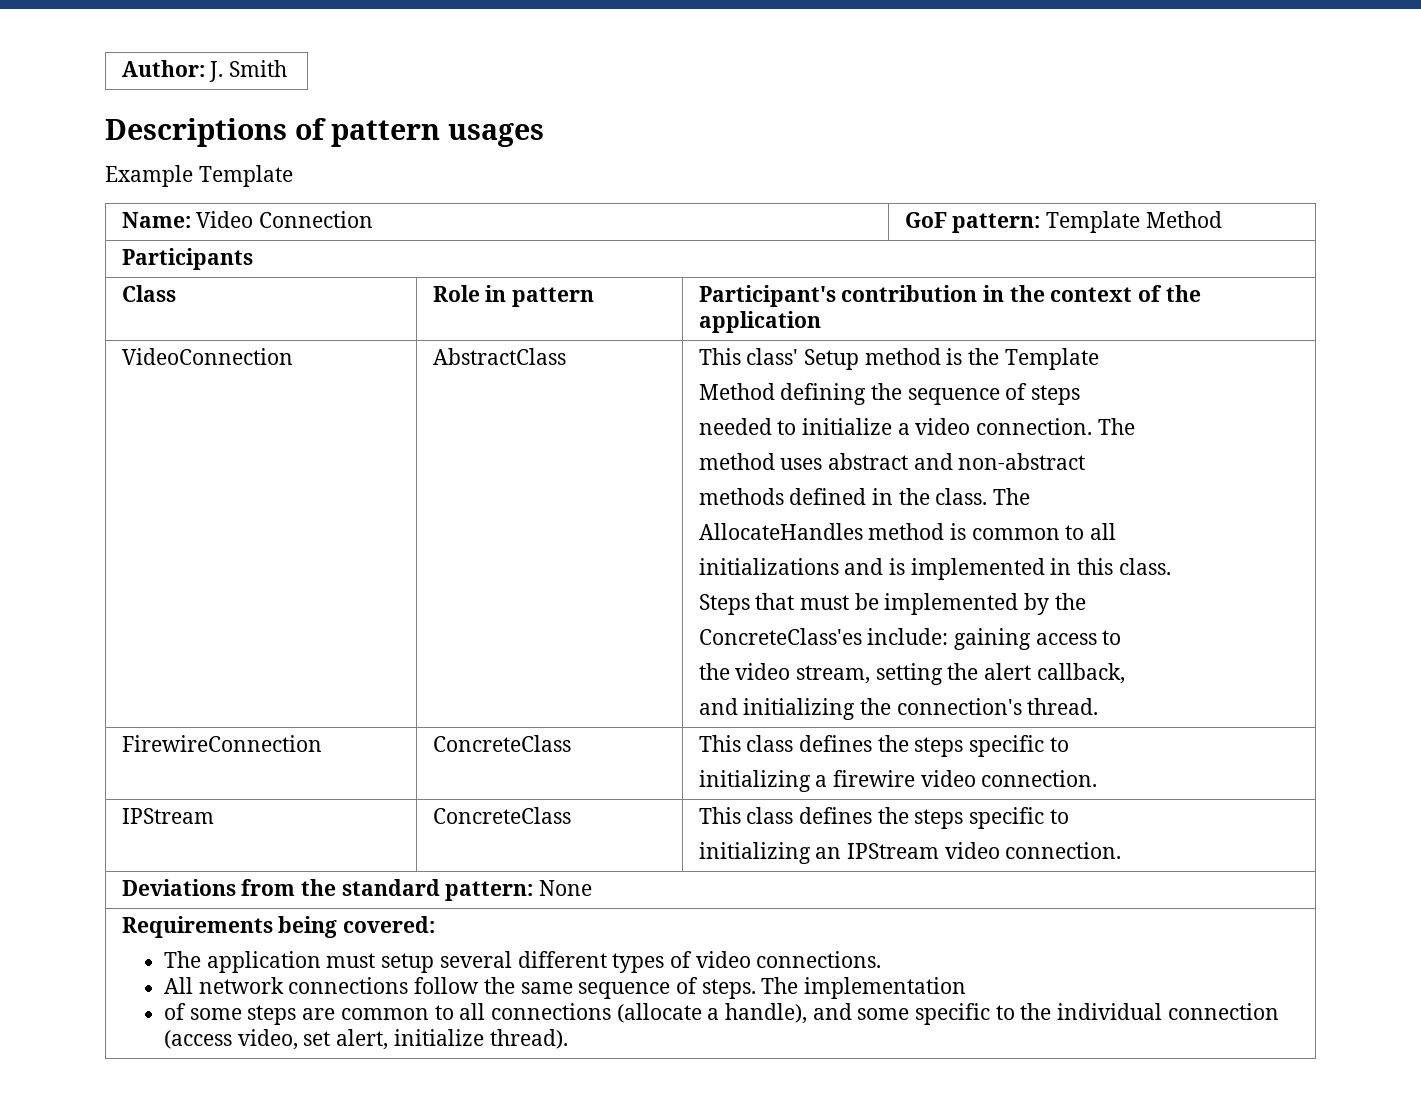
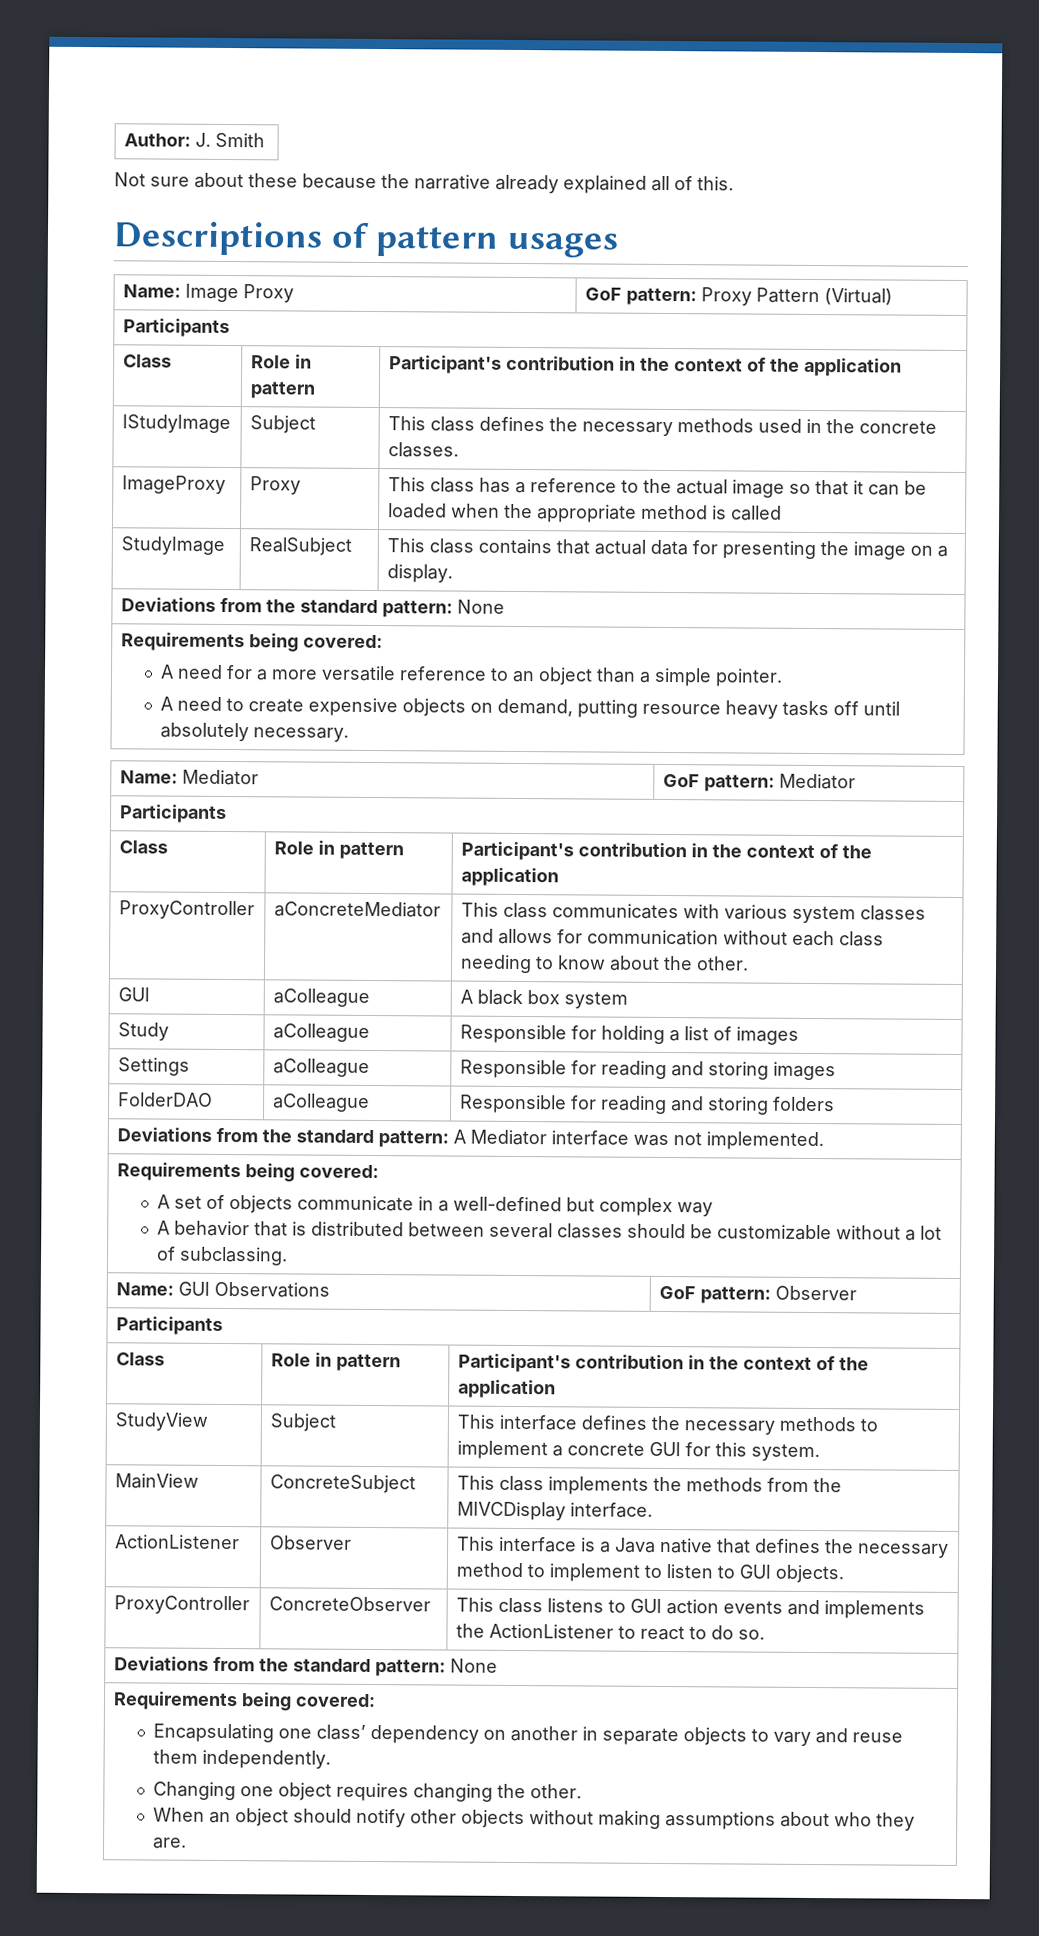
(287, 68) none -> [114,172,734,194] // Not sure about these because the narrative already explained all of this.
[105,165,293,187] [121,211,373,228] [904,211,1222,233] // Example Template // Name: Video Connection | GoF pattern: Template Method -> [122,283,294,303] [584,287,893,306] // Name: Image Proxy | GoF pattern: Proxy Pattern (Virtual)
[121,348,293,365] [432,348,566,365] [698,348,1099,370] [698,383,1080,405] [698,418,1135,435] [698,453,1086,470] [698,488,1030,505] [698,523,1116,540] [698,558,1171,580] [698,593,1086,615] [698,628,1122,650] [698,663,1125,685] [698,698,1099,720] [121,735,322,752] [432,735,571,752] [698,735,1069,757] [698,770,1098,792] [121,808,214,824] [432,807,571,824] [698,807,1069,829] [698,842,1122,864] [121,879,592,901] [121,916,435,938] [164,951,882,973] [164,977,966,999] [164,1003,1279,1025] [164,1029,568,1050] VideoConnection | AbstractClass | This class' Setup method is the Template // Method defining the sequence of steps // needed to initialize a video connection. The // method uses abstract and non-abstract // methods defined in the class. The // AllocateHandles method is common to all // initializations and is implemented in this class. // Steps that must be implemented by the // ConcreteClass'es include: gaining access to // the video stream, setting the alert callback, // and initializing the connection's thread. // FirewireConnection | ConcreteClass | This class defines the steps specific to // initializing a firewire video connection. // IPStream | ConcreteClass | This class defines the steps specific to // initializing an IPStream video connection. // Deviations from the standard pattern: None // Requirements being covered: // The application must setup several different types of video connections. // All network connections follow the same sequence of steps. The implementation // of some steps are common to all connections (allocate a handle), and some specific to the individual connection (access video, set alert, initialize thread). -> [121,414,231,434] [249,415,316,434] [387,416,937,437] [387,442,459,458] [121,475,226,494] [249,476,301,495] [387,477,927,498] [387,503,782,523] [120,536,225,555] [248,537,352,556] [386,538,948,560] [386,564,453,583] [120,597,505,618] [120,632,383,652] [160,664,784,687] [160,696,901,719] [160,722,350,742] [119,769,259,786] [662,773,856,792] [118,804,227,823] [118,840,168,854] [273,840,404,860] [460,841,872,861] [460,867,559,887] [118,900,255,920] [273,901,441,918] [460,902,926,924] [460,928,884,947] [459,954,749,974] [117,987,150,1002] [272,988,370,1007] [459,989,628,1009] [117,1022,169,1041] [272,1023,370,1042] [459,1024,799,1045] [117,1057,190,1076] [272,1058,370,1077] [459,1059,836,1081] [117,1092,213,1107] [272,1093,370,1112] [459,1094,835,1115] [116,1127,824,1151] [116,1162,379,1182] [157,1194,714,1217] [157,1220,943,1241] [157,1246,289,1266] [115,1281,330,1298] [658,1285,857,1304] [115,1316,223,1335] [115,1352,165,1366] [270,1352,401,1372] [457,1353,869,1373] [457,1379,556,1399] [114,1412,208,1431] [269,1413,336,1432] [456,1414,878,1435] [456,1440,820,1462] [114,1473,199,1489] [269,1474,416,1494] [456,1475,842,1495] [456,1501,653,1521] [114,1534,240,1550] [269,1535,352,1550] [456,1536,949,1558] [455,1562,844,1584] [113,1595,250,1615] [268,1596,431,1612] [455,1597,925,1619] [455,1623,765,1641] [113,1656,498,1677] [112,1691,376,1711] [153,1723,904,1747] [153,1749,332,1769] [153,1781,583,1802] [153,1807,916,1831] [152,1837,188,1849] IStudyImage | Subject | This class defines the necessary methods used in the concrete classes. // ImageProxy | Proxy | This class has a reference to the actual image so that it can be loaded when the appropriate method is called // StudyImage | RealSubject | This class contains that actual data for presenting the image on a display. // Deviations from the standard pattern: None // Requirements being covered: // A need for a more versatile reference to an object than a simple pointer. // A need to create expensive objects on demand, putting resource heavy tasks off until absolutely necessary. // Name: Mediator | GoF pattern: Mediator // Participants // Class | Role in pattern | Participant's contribution in the context of the application // ProxyController | aConcreteMediator | This class communicates with various system classes and allows for communication without each class needing to know about the other. // GUI | aColleague | A black box system // Study | aColleague | Responsible for holding a list of images // Settings | aColleague | Responsible for reading and storing images // FolderDAO | aColleague | Responsible for reading and storing folders // Deviations from the standard pattern: A Mediator interface was not implemented. // Requirements being covered: // A set of objects communicate in a well-defined but complex way // A behavior that is distributed between several classes should be customizable without a lot of subclassing. // Name: GUI Observations | GoF pattern: Observer // Participants // Class | Role in pattern | Participant's contribution in the context of the application // StudyView | Subject | This interface defines the necessary methods to implement a concrete GUI for this system. // MainView | ConcreteSubject | This class implements the methods from the MIVCDisplay interface. // ActionListener | Observer | This interface is a Java native that defines the necessary method to implement to listen to GUI objects. // ProxyController | ConcreteObserver | This class listens to GUI action events and implements the ActionListener to react to do so. // Deviations from the standard pattern: None // Requirements being covered: // Encapsulating one class’ dependency on another in separate objects to vary and reuse them independently. // Changing one object requires changing the other. // When an object should notify other objects without making assumptions about who they are.

